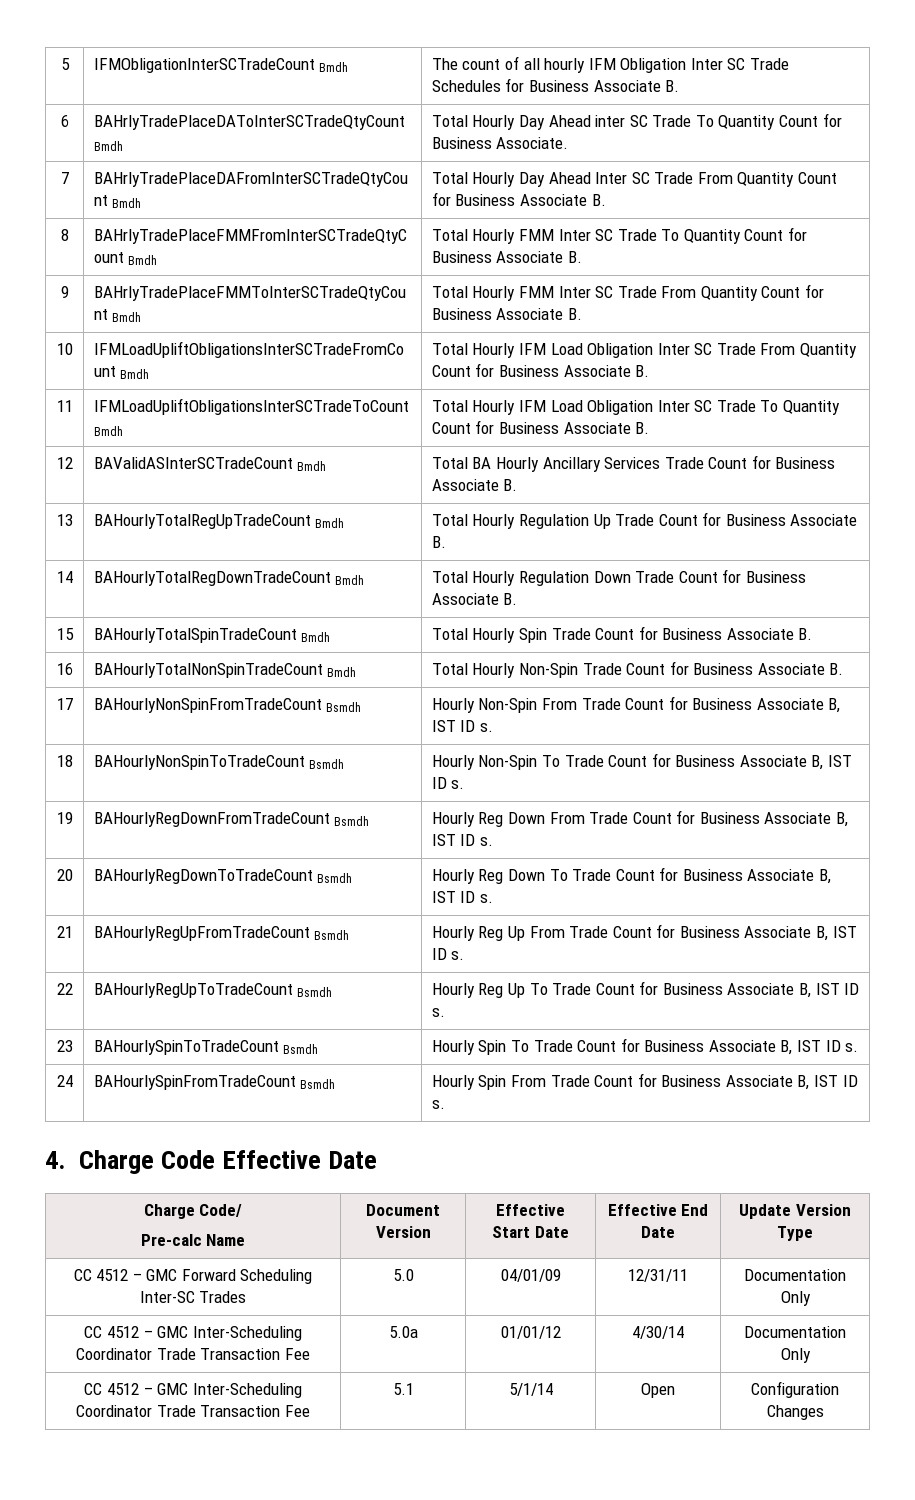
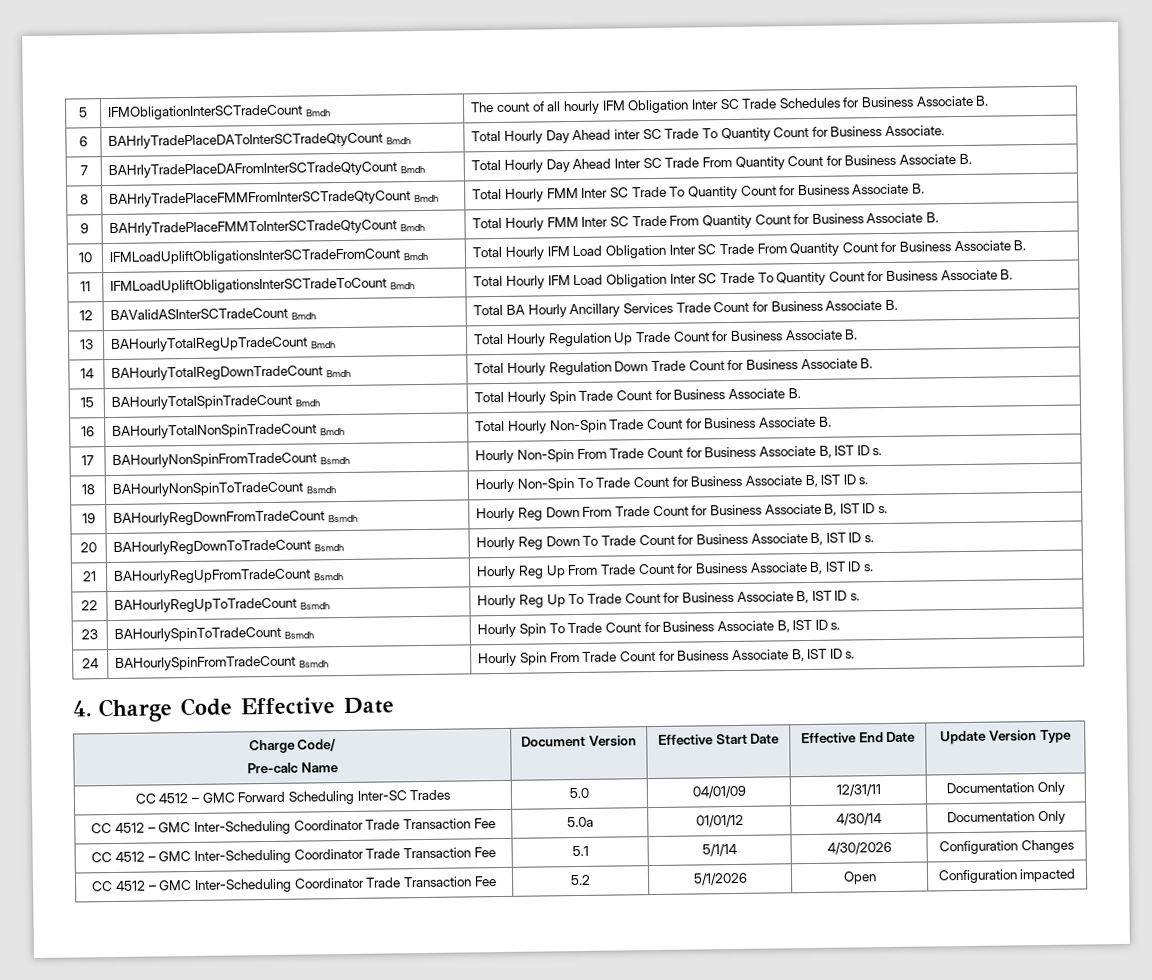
(553, 1389) none -> [826,841,892,855] [939,839,1074,855] [92,876,497,893] [570,874,591,886] [692,872,748,886] | 4/30/2026 | Configuration Changes // CC 4512 – GMC Inter-Scheduling Coordinator Trade Transaction Fee | 5.2 | 5/1/2026
[766,1405,824,1420] Changes -> [1019,868,1077,883] impacted

